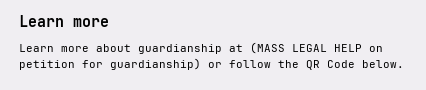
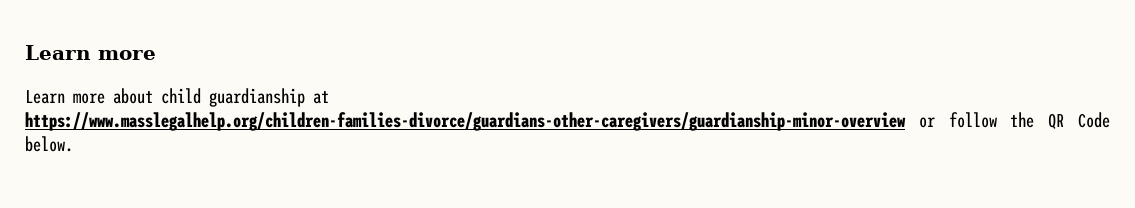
(131, 48) none -> [161,88,201,104] child
[250,42,383,54] [19,58,201,70] (MASS LEGAL HELP on petition for guardianship) -> [25,112,906,131] https://www.masslegalhelp.org/children-families-divorce/guardians-other-caregivers/guardianship-minor-overview

